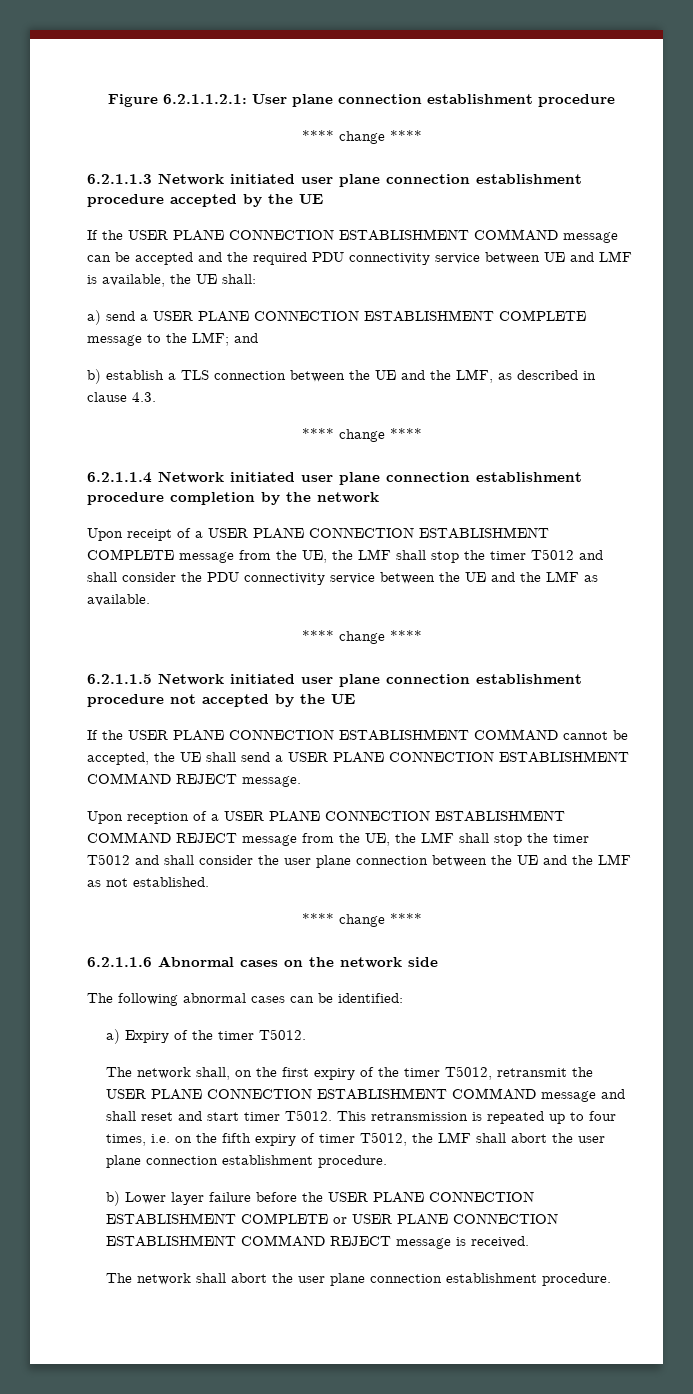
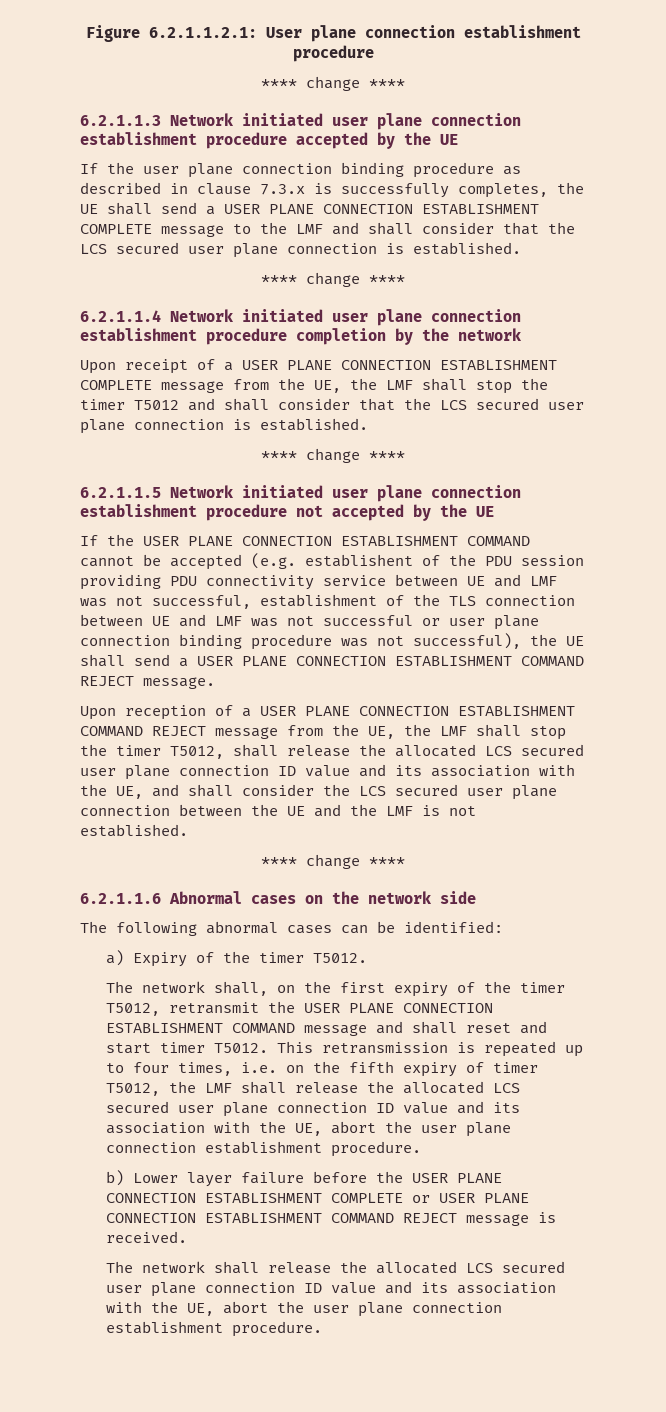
[128,229,618,243] [87,251,632,265] [87,274,256,287] [87,310,101,325] USER PLANE CONNECTION ESTABLISHMENT COMMAND message can be accepted and the required PDU connectivity service between UE and LMF is available, the UE shall: // a) -> [143,162,521,178] [80,182,584,198] [80,202,152,215] user plane connection binding procedure as described in clause 7.3.x is successfully completes, the UE shall
[192,332,258,346] [87,369,596,384] [87,392,156,402] LMF; and // b) establish a TLS connection between the UE and the LMF, as described in clause 4.3. -> [296,222,575,235] [80,242,521,258] LMF and shall consider that the LCS secured user plane connection is established.
[181,571,598,585] [87,594,150,606] the PDU connectivity service between the UE and the LMF as available. -> [359,398,584,411] [80,418,368,434] that the LCS secured user plane connection is established.
[87,752,149,765] accepted, -> [170,553,584,570] [80,574,557,590] [80,594,575,609] [80,614,539,630] [80,633,521,650] accepted (e.g. establishent of the PDU session providing PDU connectivity service between UE and LMF was not successful, establishment of the TLS connection between UE and LMF was not successful or user plane connection binding procedure was not successful),
[87,854,279,865] T5012 and shall consider the -> [170,744,584,759] [80,764,575,780] [80,784,458,799] T5012, shall release the allocated LCS secured user plane connection ID value and its association with the UE, and shall consider the LCS secured
[87,880,101,887] as -> [422,805,440,816] is
(506, 1138) none -> [295,1081,521,1094] [106,1101,521,1117] [106,1121,323,1136] release the allocated LCS secured user plane connection ID value and its association with the UE,
(226, 1278) none -> [268,1261,566,1274] [106,1281,557,1297] [106,1301,215,1316] release the allocated LCS secured user plane connection ID value and its association with the UE,

